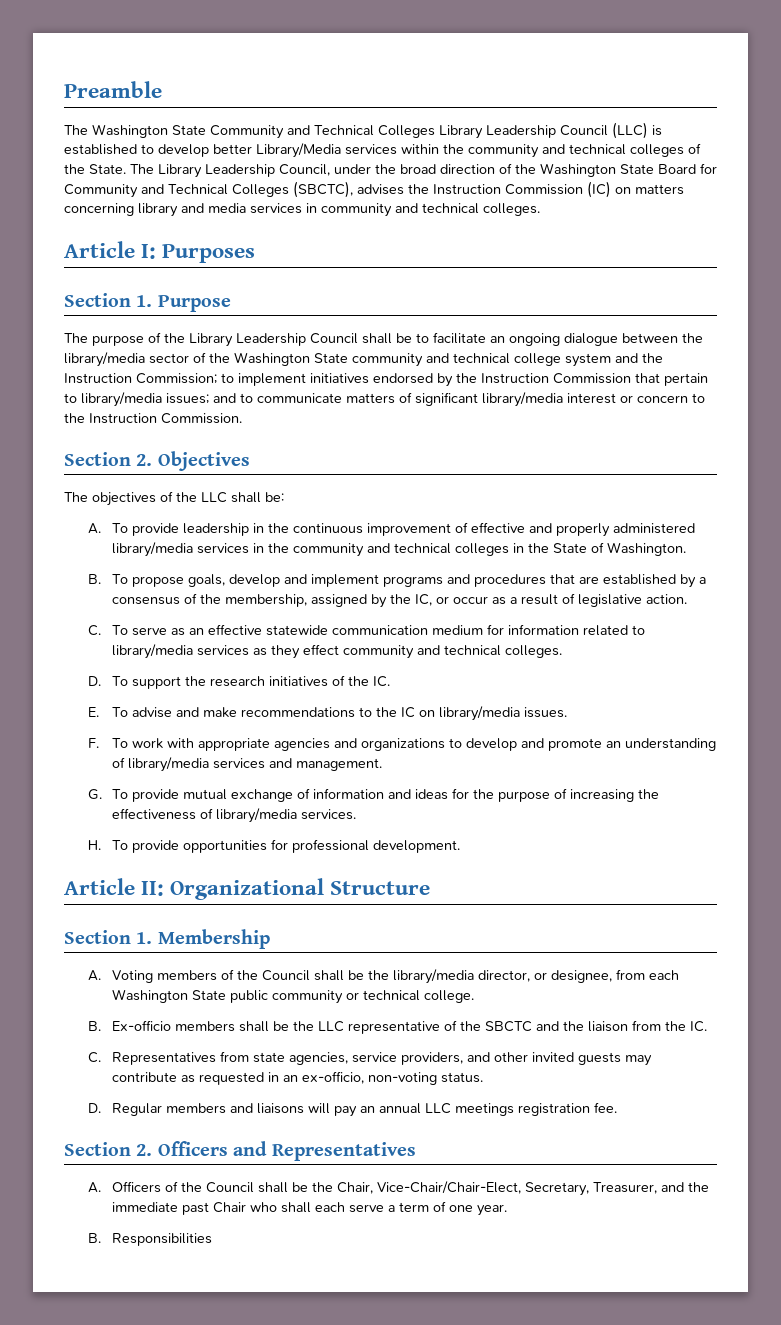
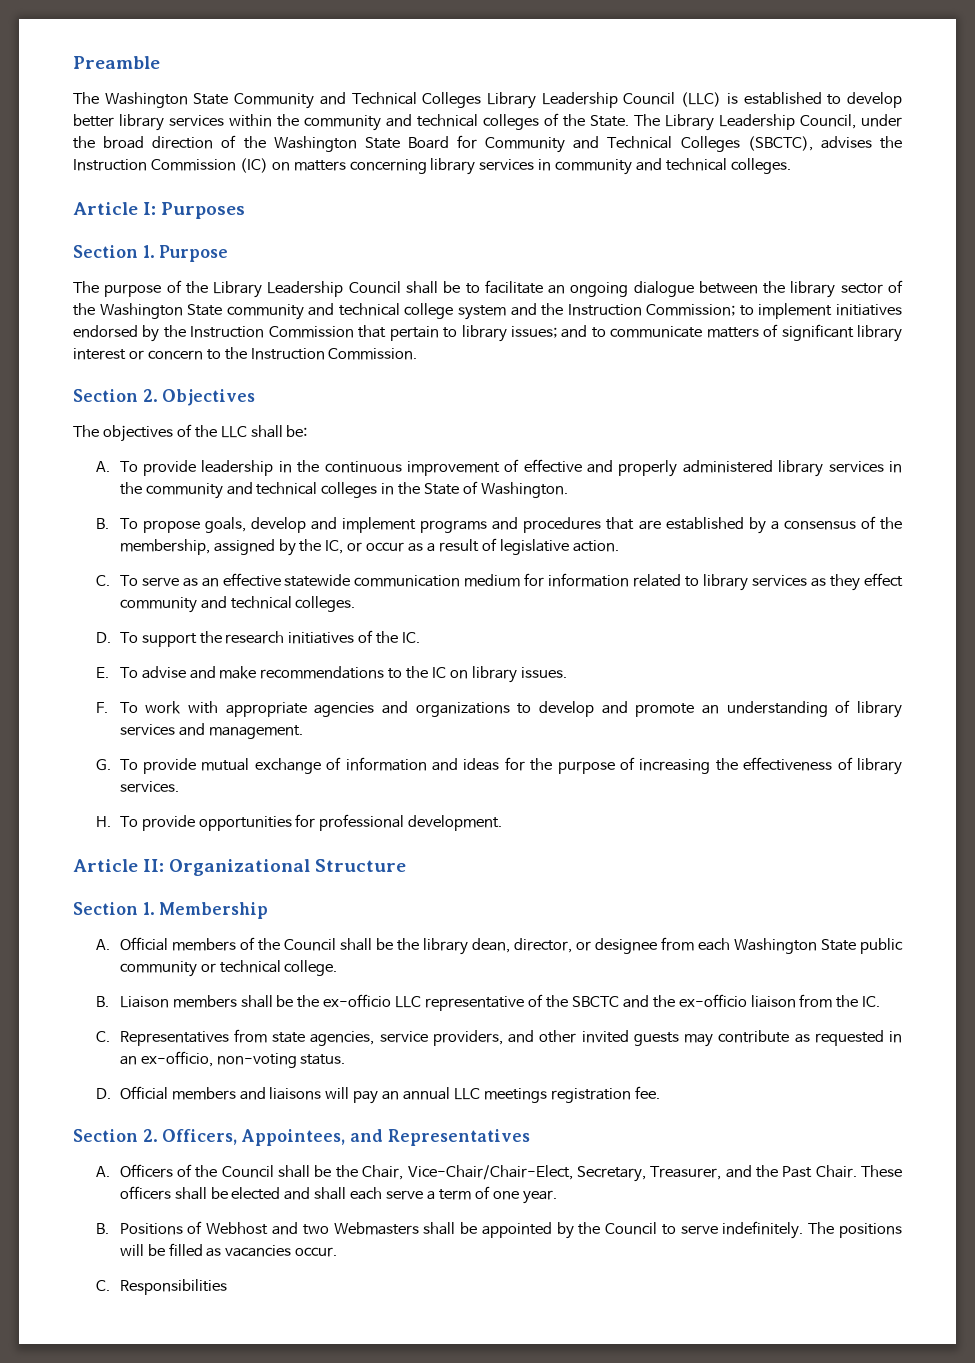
[256,143,341,158] Library/Media -> [119,114,164,131] library
[181,203,246,213] and media -> (476, 166) none
[64,352,145,367] library/media -> [790,281,836,298] library
[81,392,162,407] library/media -> [461,325,507,342] library
[482,392,563,407] library/media -> [857,325,902,342] library
[111,542,193,557] library/media -> [778,460,824,477] library
[111,644,193,659] library/media -> [703,574,749,591] library
[438,706,520,721] library/media -> [471,666,517,683] library
[127,757,209,772] library/media -> [857,701,903,718] library
[215,808,297,823] library/media -> [856,758,902,775] library
[111,970,153,983] Voting -> [119,937,168,951] Official
[392,969,474,984] library/media -> [422,938,510,955] library dean,
[550,970,612,983] designee, -> [594,938,657,954] designee
[111,1020,171,1031] Ex-officio -> [119,996,169,1008] Liaison
(314, 1026) none -> [323,994,392,1007] ex-officio
(584, 1026) none -> [678,994,747,1007] ex-officio
[111,1103,162,1116] Regular -> [119,1086,168,1100] Official
[157,1141,228,1156] Officers -> [162,1129,346,1146] Officers, Appointees,
[111,1202,277,1215] immediate past Chair who -> [782,1165,902,1178] [119,1186,311,1200] Past Chair. These officers shall be elected and
(101, 1238) none -> [119,1221,902,1239] [119,1243,338,1257] [96,1280,111,1291] Positions of Webhost and two Webmasters shall be appointed by the Council to serve indefinitely. The positions will be filled as vacancies occur. // C.

